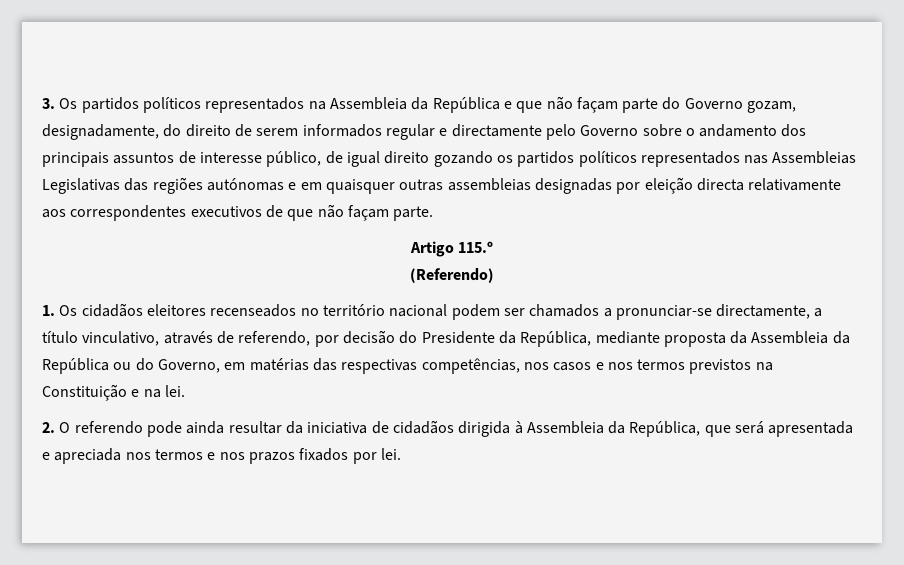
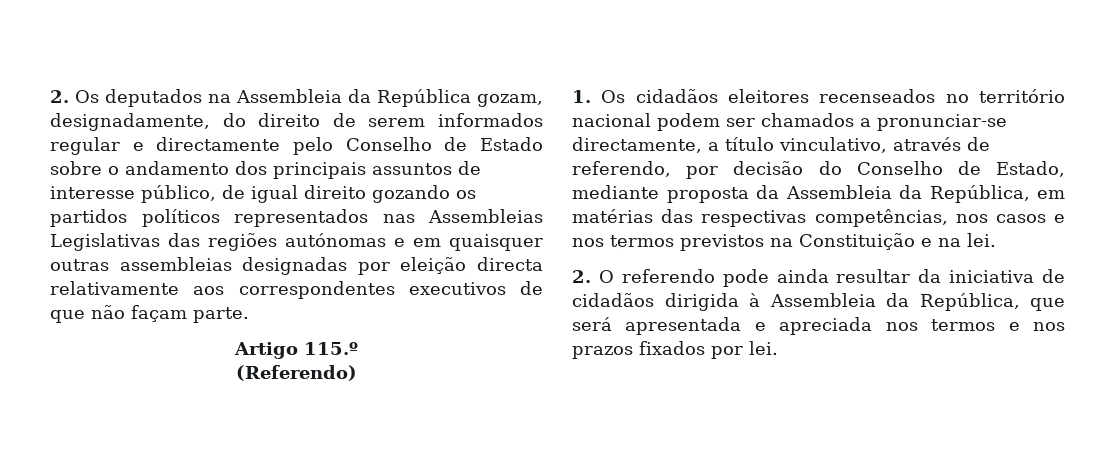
[42,96,743,113] 3. Os partidos políticos representados na Assembleia da República e que não façam parte do Governo -> [50,89,471,107] 2. Os deputados na Assembleia da República
[580,125,639,136] Governo -> [345,137,543,151] Conselho de Estado
[421,331,592,347] Presidente da República, -> [856,161,1065,177] Conselho de Estado,
[42,358,220,374] República ou do Governo, -> [929,185,1030,203] República,

